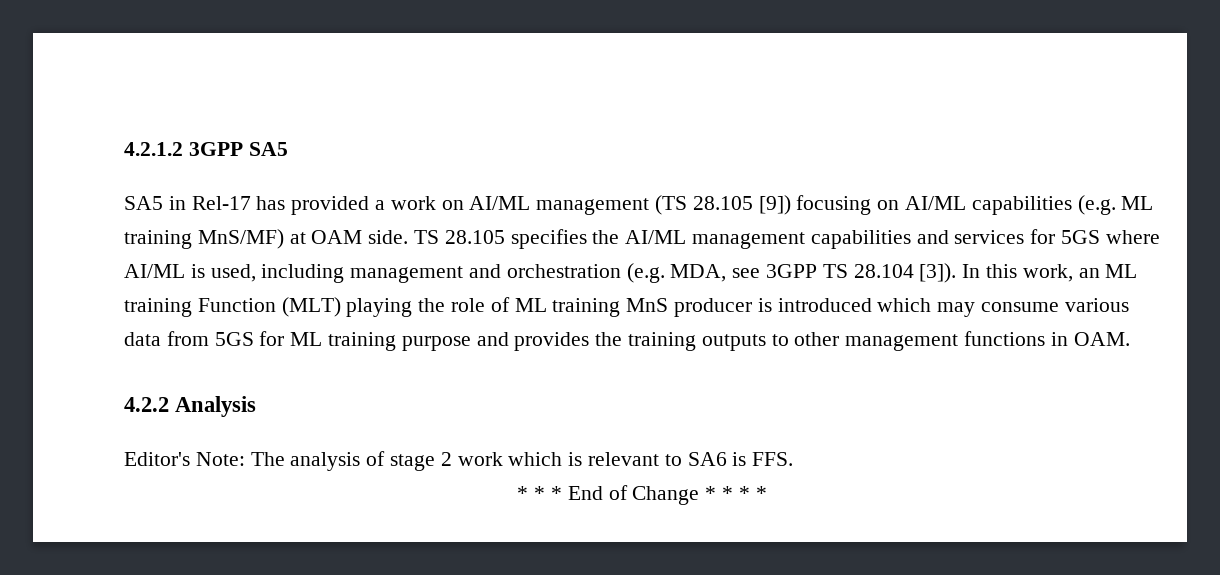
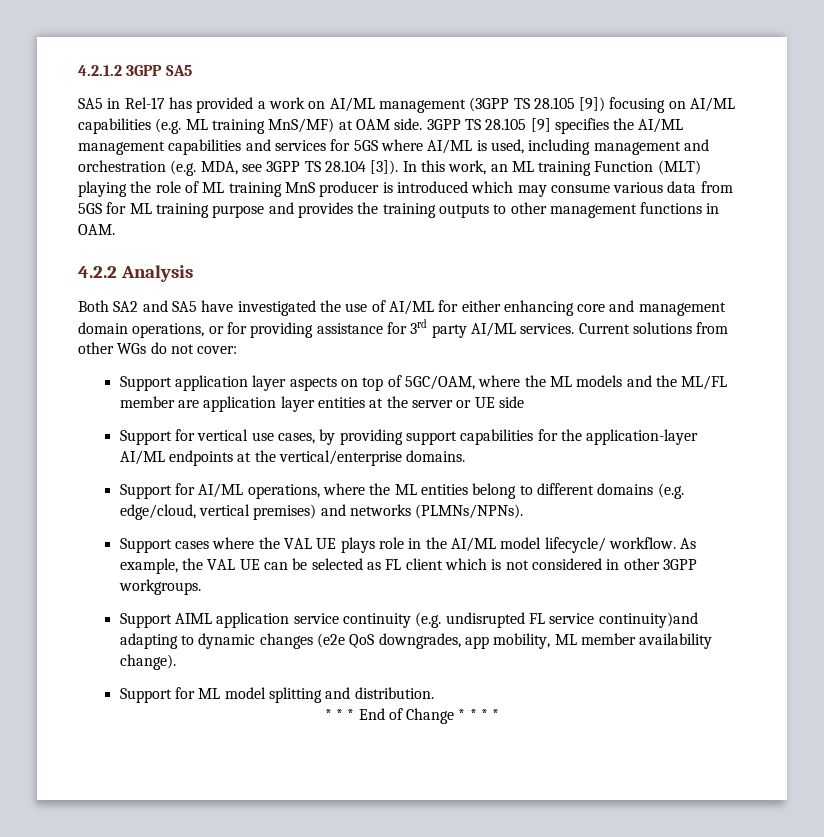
[655,195,688,215] (TS -> [469,97,530,112] (3GPP TS
[414,230,505,244] TS 28.105 -> [426,118,551,132] 3GPP TS 28.105 [9]
[124,451,794,471] Editor's Note: The analysis of stage 2 work which is relevant to SA6 is FFS. -> [78,300,726,316] [78,319,729,338] [78,342,238,354] [119,375,728,391] [119,396,524,412] [119,429,699,445] [119,450,466,466] [119,483,684,499] [119,504,524,520] [119,537,697,553] [119,558,697,574] [118,579,201,595] [119,612,698,628] [119,633,713,649] [119,654,176,670] [119,687,434,703] Both SA2 and SA5 have investigated the use of AI/ML for either enhancing core and management domain operations, or for providing assistance for 3rd party AI/ML services. Current solutions from other WGs do not cover: // Support application layer aspects on top of 5GC/OAM, where the ML models and the ML/FL member are application layer entities at the server or UE side // Support for vertical use cases, by providing support capabilities for the application-layer AI/ML endpoints at the vertical/enterprise domains. // Support for AI/ML operations, where the ML entities belong to different domains (e.g. edge/cloud, vertical premises) and networks (PLMNs/NPNs). // Support cases where the VAL UE plays role in the AI/ML model lifecycle/ workflow. As example, the VAL UE can be selected as FL client which is not considered in other 3GPP workgroups. // Support AIML application service continuity (e.g. undisrupted FL service continuity)and adapting to dynamic changes (e2e QoS downgrades, app mobility, ML member availability change). // Support for ML model splitting and distribution.

